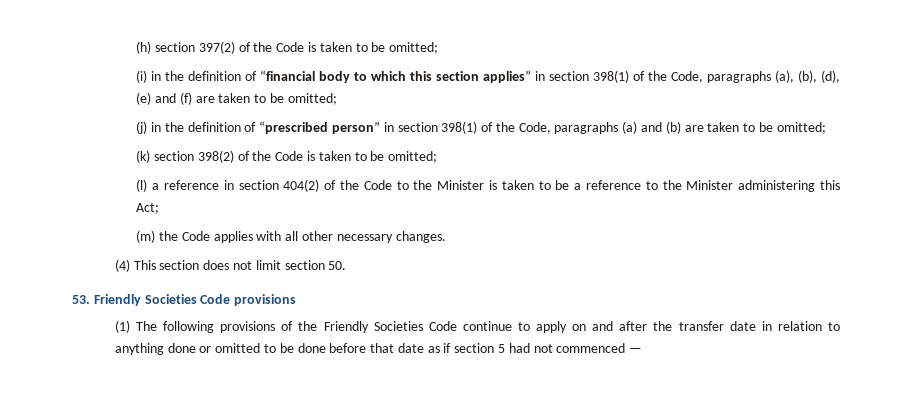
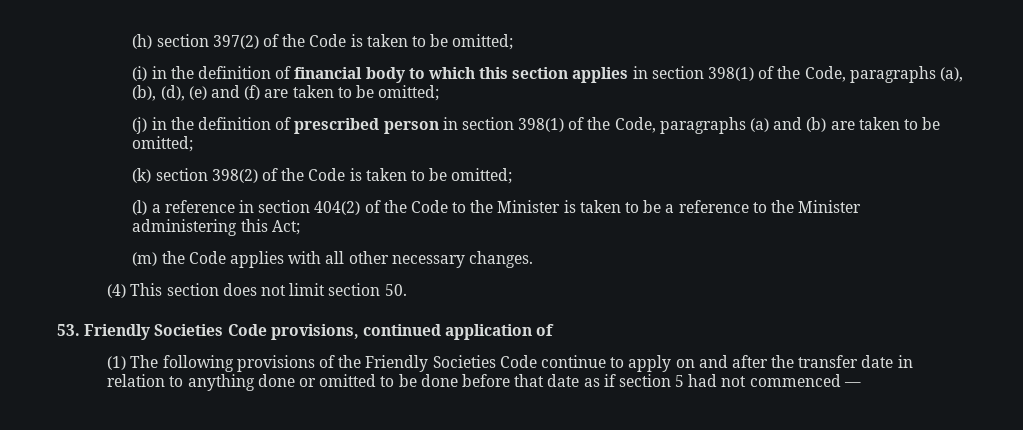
[260,70,316,81] “financial -> [294,67,363,79] financial
[483,70,532,83] applies” -> [572,67,629,83] applies
[259,121,381,134] “prescribed person” -> [294,118,439,134] prescribed person
[234,294,297,306] provisions -> [270,324,555,340] provisions, continued application of

